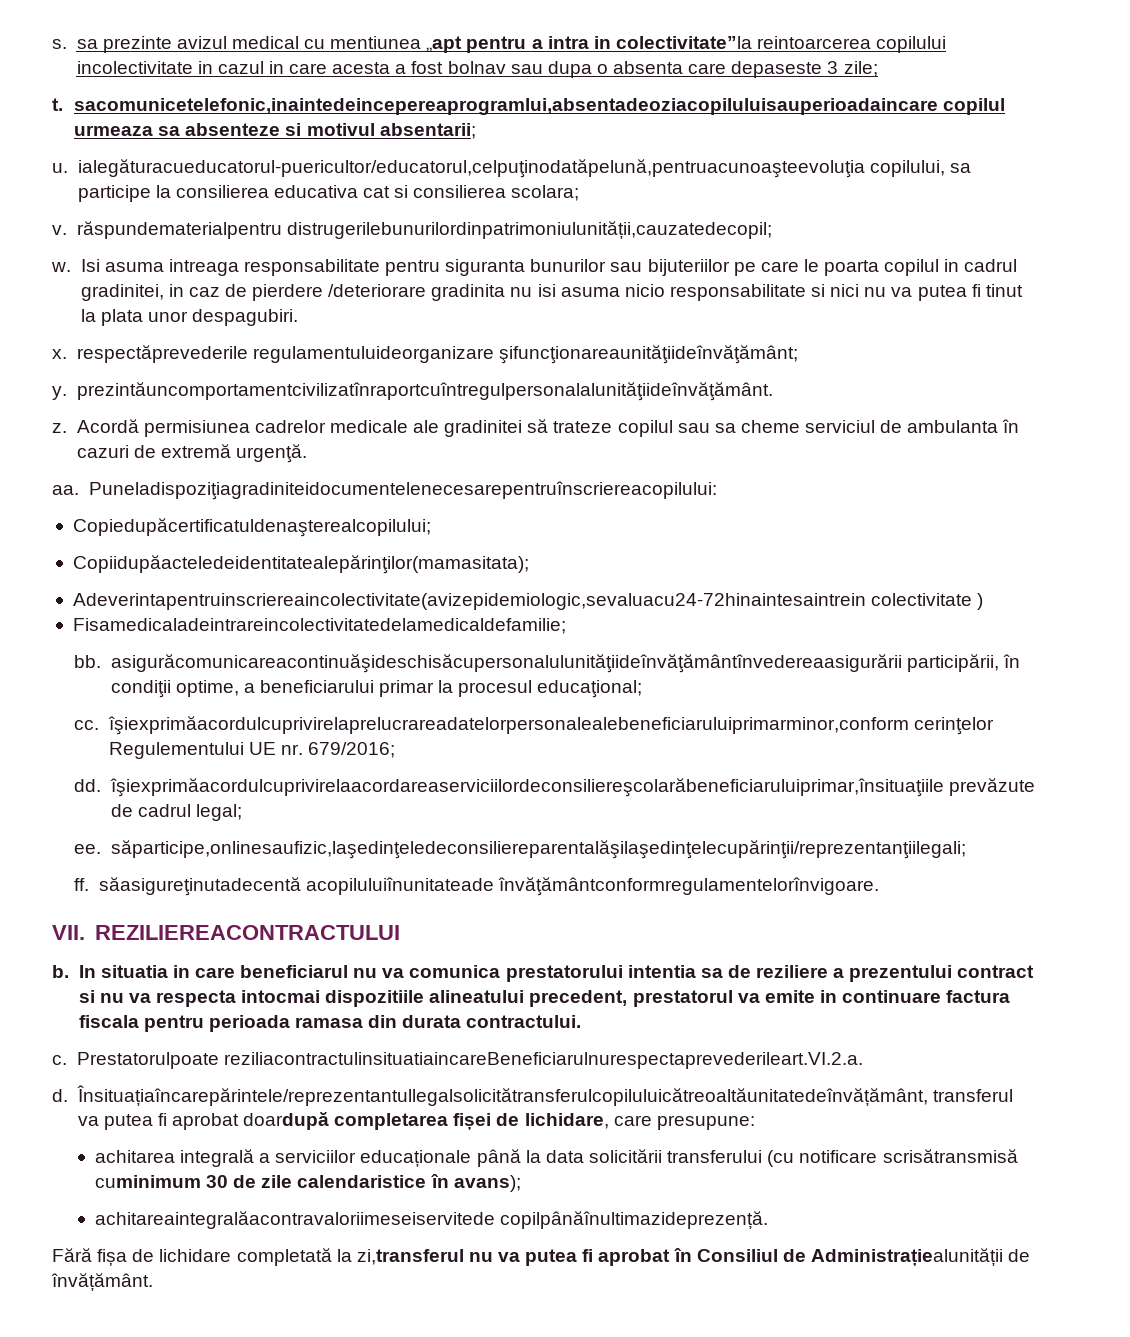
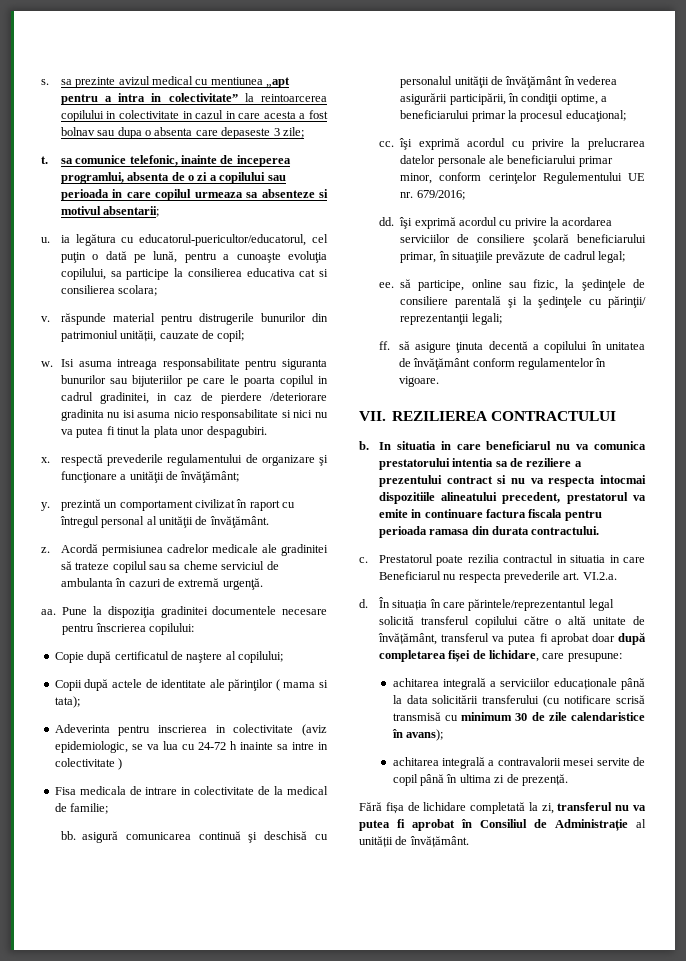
[615,36,947,53] [76,61,193,74] colectivitate”la reintoarcerea copilului incolectivitate -> [168,93,327,102] [60,110,180,122] colectivitate” la reintoarcerea copilului in colectivitate
[74,98,939,115] sacomunicetelefonic,inaintedeincepereaprogramlui,absentadeoziacopiluluisauperioadaincare -> [60,155,291,167] [60,172,286,184] [60,189,151,201] sa comunice telefonic, inainte de inceperea programlui, absenta de o zi a copilului sau perioada in care
[77,159,865,178] ialegăturacueducatorul-puericultor/educatorul,celpuţinodatăpelună,pentruacunoaşteevoluţia -> [60,234,328,246] [60,251,327,263] ia legătura cu educatorul-puericultor/educatorul, cel puţin o dată pe lună, pentru a cunoaşte evoluţia
[76,221,772,239] răspundematerialpentru distrugerilebunurilordinpatrimoniulunității,cauzatedecopil; -> [60,313,328,325] [60,330,245,342] răspunde material pentru distrugerile bunurilor din patrimoniul unității, cauzate de copil;
[76,345,798,364] [52,382,773,401] respectăprevederile regulamentuluideorganizare şifuncţionareaunităţiideînvăţământ; // y. prezintăuncomportamentcivilizatînraportcuîntregulpersonalalunităţiideînvăţământ. -> [60,454,328,466] [60,471,240,483] [41,499,296,511] [59,516,269,528] respectă prevederile regulamentului de organizare şi funcţionare a unităţii de învăţământ; // y. prezintă un comportament civilizat în raport cu întregul personal al unităţii de învăţământ.
[88,481,717,500] [72,518,431,537] [72,555,529,574] [72,593,984,610] [72,618,566,634] [74,654,902,673] Puneladispoziţiagradiniteidocumentelenecesarepentruînscriereacopilului: // Copiedupăcertificatuldenaşterealcopilului; // Copiidupăacteledeidentitatealepărinţilor(mamasitata); // Adeverintapentruinscriereaincolectivitate(avizepidemiologic,sevaluacu24-72hinaintesaintrein colectivitate ) // Fisamedicaladeintrareincolectivitatedelamedicaldefamilie; // bb. asigurăcomunicareacontinuăşideschisăcupersonalulunităţiideînvăţământînvedereaasigurării -> [62,606,327,618] [62,623,194,635] [54,651,283,663] [54,679,328,691] [54,696,80,708] [54,724,327,736] [54,741,328,753] [54,758,123,770] [54,786,328,795] [54,803,109,814] [60,831,329,843] [400,76,618,88] [400,93,448,105] Pune la dispoziţia gradinitei documentele necesare pentru înscrierea copilului: // Copie după certificatul de naştere al copilului; // Copii după actele de identitate ale părinţilor ( mama si tata); // Adeverinta pentru inscrierea in colectivitate (aviz epidemiologic, se va lua cu 24-72 h inainte sa intre in colectivitate ) // Fisa medicala de intrare in colectivitate de la medical de familie; // bb. asigură comunicarea continuă şi deschisă cu personalul unităţii de învăţământ în vederea asigurării
[107,716,909,735] îşiexprimăacordulcuprivirelaprelucrareadatelorpersonalealebeneficiaruluiprimarminor,conform -> [399,138,645,150] [400,155,613,167] [400,172,482,184] îşi exprimă acordul cu privire la prelucrarea datelor personale ale beneficiarului primar minor, conform
[109,778,944,797] îşiexprimăacordulcuprivirelaacordareaserviciilordeconsiliereşcolarăbeneficiaruluiprimar,însituaţiile -> [399,217,613,229] [400,234,646,246] [400,251,493,263] îşi exprimă acordul cu privire la acordarea serviciilor de consiliere şcolară beneficiarului primar, în situaţiile
[110,840,966,859] [74,877,879,896] săparticipe,onlinesaufizic,laşedinţeledeconsiliereparentalăşilaşedinţelecupărinţii/reprezentanţiilegali; // ff. săasigureţinutadecentă acopiluluiînunitateade învăţământconformregulamentelorînvigoare. -> [400,279,645,291] [400,296,646,308] [400,313,502,325] [378,341,645,353] [398,358,607,370] [398,376,439,387] să participe, online sau fizic, la şedinţele de consiliere parentală şi la şedinţele cu părinţii/ reprezentanţii legali; // ff. să asigure ţinuta decentă a copilului în unitatea de învăţământ conform regulamentelor în vigoare.
[94,925,400,940] REZILIEREACONTRACTULUI -> [392,411,617,421] REZILIEREA CONTRACTULUI
[76,1052,863,1069] [52,1085,928,1106] Prestatorulpoate reziliacontractulinsituatiaincareBeneficiarulnurespectaprevederileart.VI.2.a. // d. Însituațiaîncarepărintele/reprezentantullegalsolicitătransferulcopiluluicătreoaltăunitatedeînvățământ, -> [378,554,645,566] [378,571,617,583] [359,597,614,611] [378,616,645,628] [377,633,437,645] Prestatorul poate rezilia contractul in situatia in care Beneficiarul nu respecta prevederile art. VI.2.a. // d. În situația în care părintele/reprezentantul legal solicită transferul copilului către o altă unitate de învățământ,
[243,1112,330,1130] doardupă -> [591,632,646,645] doar după
[882,1149,1018,1163] [94,1175,201,1188] scrisătransmisă cuminimum -> [616,695,645,704] [392,712,513,721] scrisă transmisă cu minimum
[94,1211,769,1229] achitareaintegralăacontravaloriimeseiservitede copilpânăînultimazideprezență. -> [392,757,645,769] [392,774,568,786] achitarea integrală a contravalorii mesei servite de copil până în ultima zi de prezență.
[356,1249,464,1265] zi,transferul -> [541,802,613,814] zi, transferul
[810,1248,1003,1266] Administrațiealunității -> [555,819,646,831] [359,836,393,848] Administrație al unității

